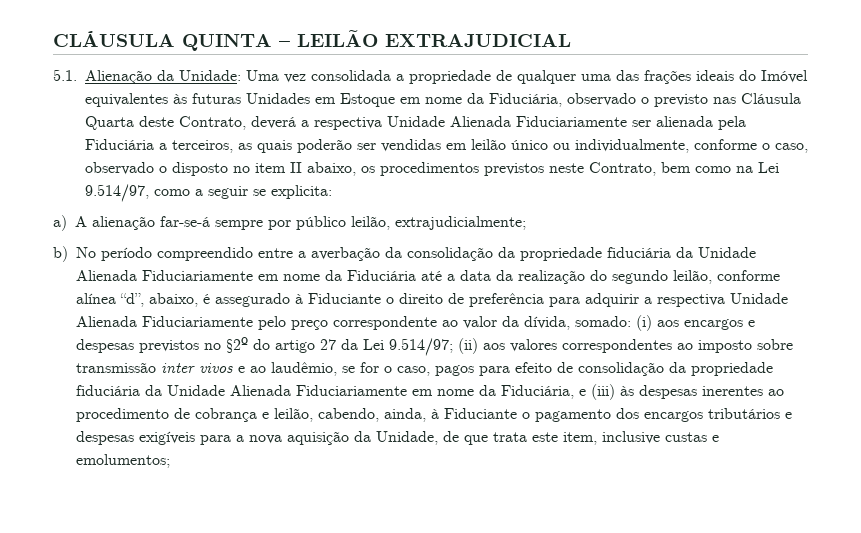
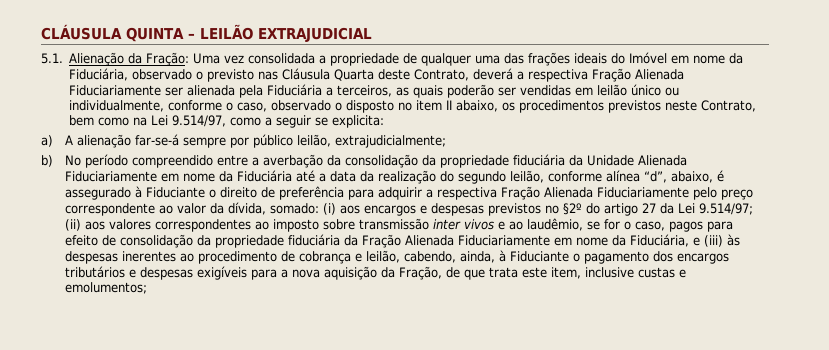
[179,70,241,81] Unidade: -> [146,52,190,66] Fração:
[85,93,395,107] equivalentes às futuras Unidades em Estoque -> (668, 58) none
[387,116,445,127] Unidade -> [592,68,632,82] Fração
[730,293,788,304] Unidade -> [501,186,541,200] Fração
[167,385,225,396] Unidade -> [362,234,402,248] Fração
[376,431,438,445] Unidade, -> [399,266,443,280] Fração,

